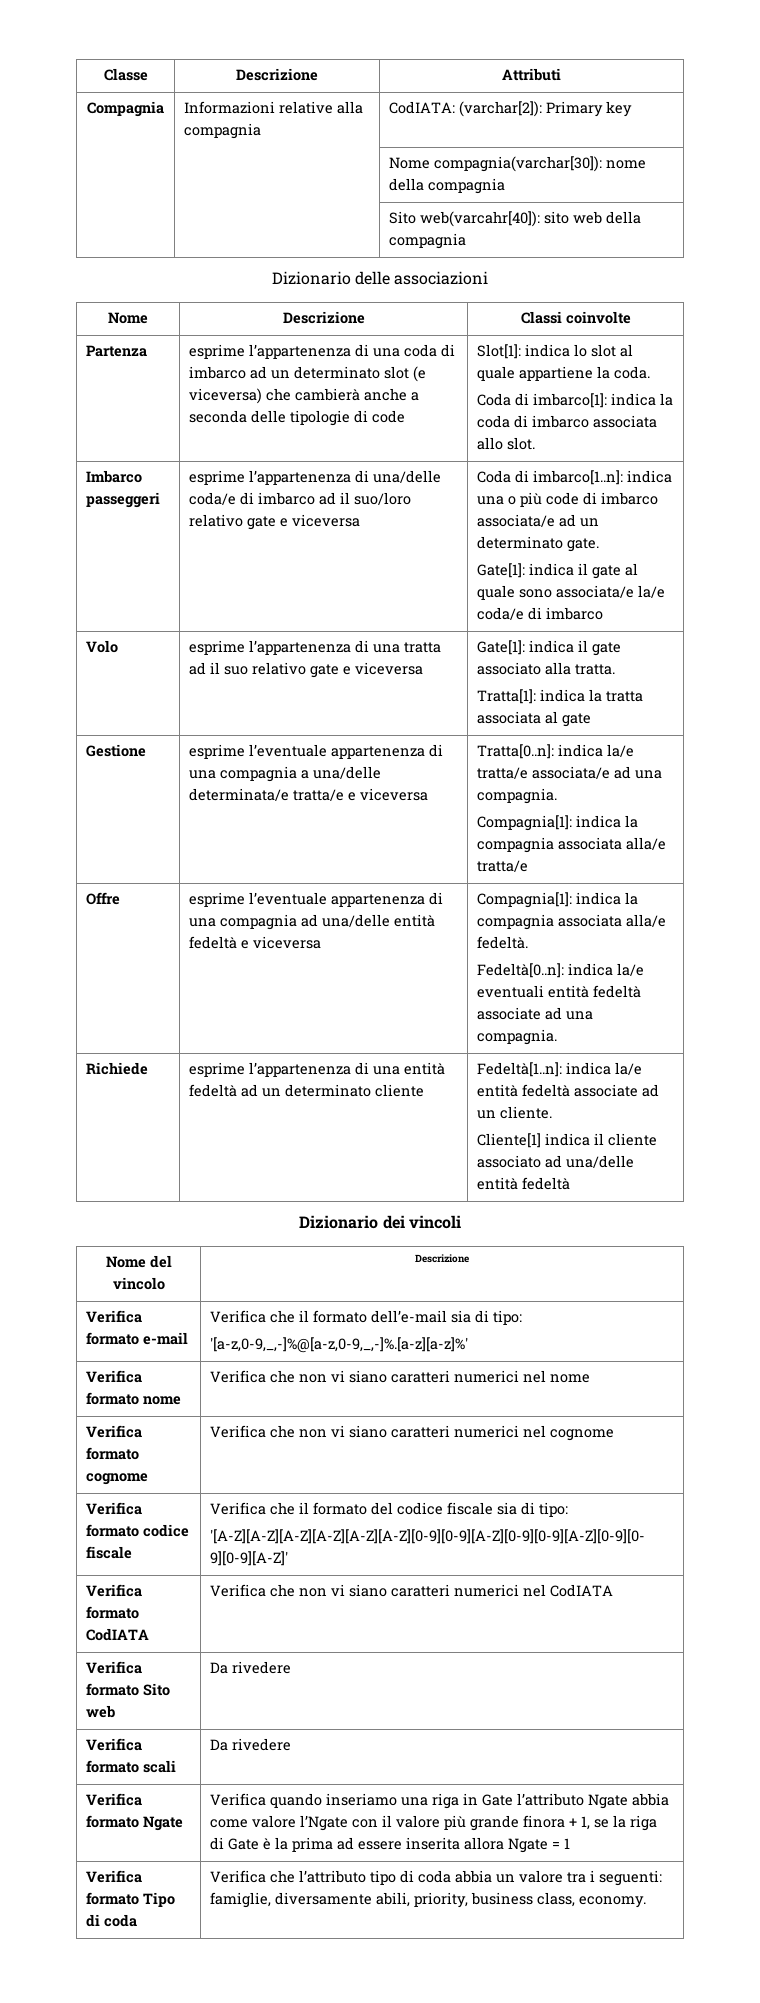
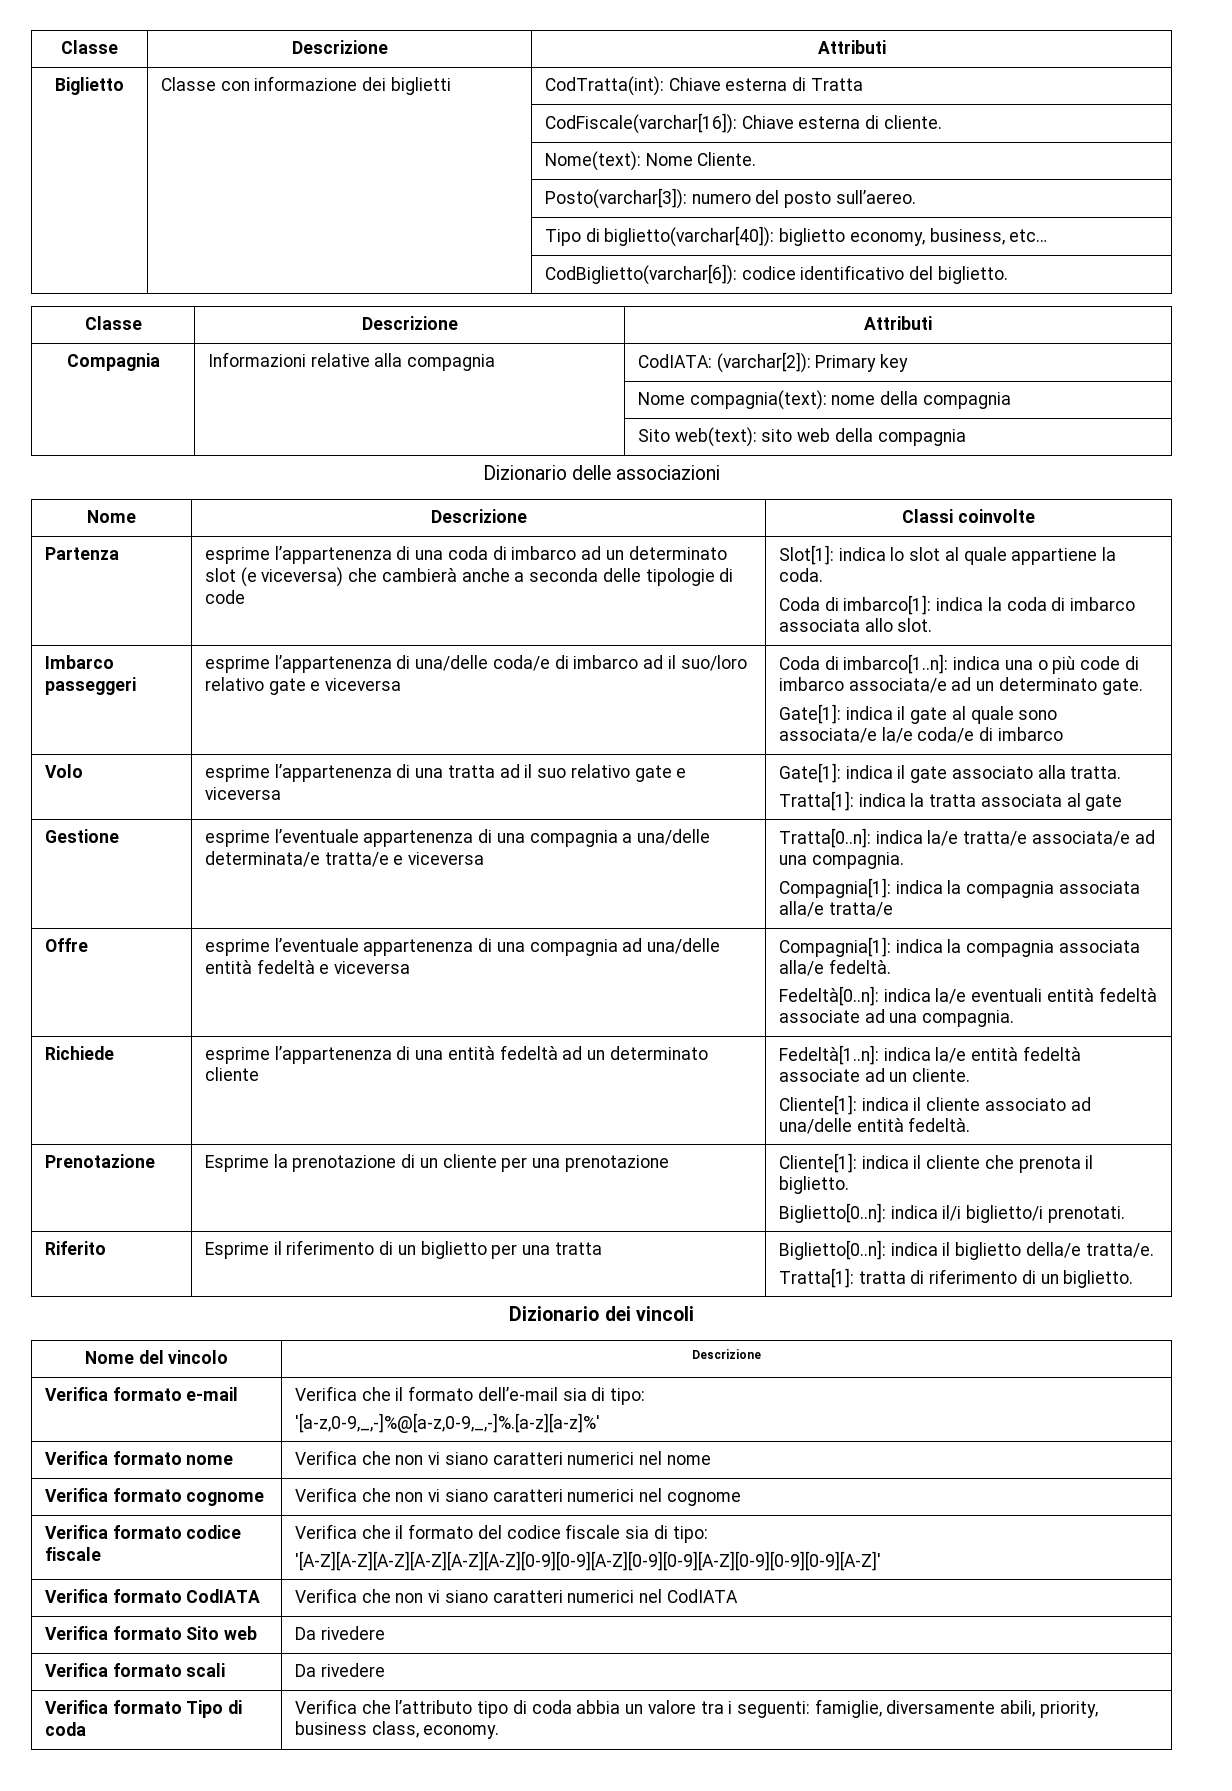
[103,68,148,81] [236,68,318,81] [502,68,561,81] Classe | Descrizione | Attributi -> [61,40,118,54] [291,40,388,54] [817,40,886,54] [55,77,124,95] [160,76,451,95] [544,76,863,96] [544,113,942,134] [544,151,757,171] [544,188,916,209] [544,226,1048,247] [544,264,1008,285] [84,316,142,330] [361,316,458,330] [864,316,932,330] Classe | Descrizione | Attributi // Biglietto | Classe con informazione dei biglietti | CodTratta(int): Chiave esterna di Tratta // | | CodFiscale(varchar[16]): Chiave esterna di cliente. // | | Nome(text): Nome Cliente. // | | Posto(varchar[3]): numero del posto sull’aereo. // | | Tipo di biglietto(varchar[40]): biglietto economy, business, etc… // | | CodBiglietto(varchar[6]): codice identificativo del biglietto. // Classe | Descrizione | Attributi
[434,156,603,172] compagnia(varchar[30]): -> [689,390,827,410] compagnia(text):
[420,211,541,227] web(varcahr[40]): -> [674,427,757,447] web(text):
[477,1133,542,1148] Cliente[1] -> [778,1095,857,1115] Cliente[1]:
[522,1177,571,1190] fedeltà -> [908,1117,971,1132] [44,1154,155,1168] [204,1154,669,1172] [778,1153,1094,1173] [778,1176,849,1194] [778,1203,1125,1223] [44,1241,106,1255] [204,1240,602,1259] [778,1240,1154,1260] [778,1268,1134,1288] fedeltà. // Prenotazione | Esprime la prenotazione di un cliente per una prenotazione | Cliente[1]: indica il cliente che prenota il biglietto. // Biglietto[0..n]: indica il/i biglietto/i prenotati. // Riferito | Esprime il riferimento di un biglietto per una tratta | Biglietto[0..n]: indica il biglietto della/e tratta/e. // Tratta[1]: tratta di riferimento di un biglietto.
[86,1793,143,1806] [86,1815,184,1831] [210,1793,670,1809] [210,1815,658,1831] [210,1837,571,1853] // Verifica formato Ngate | Verifica quando inseriamo una riga in Gate l’attributo Ngate abbia come valore l’Ngate con il valore più grande finora + 1, se la riga di Gate è la prima ad essere inserita allora Ngate = 1 -> (385, 1670) none

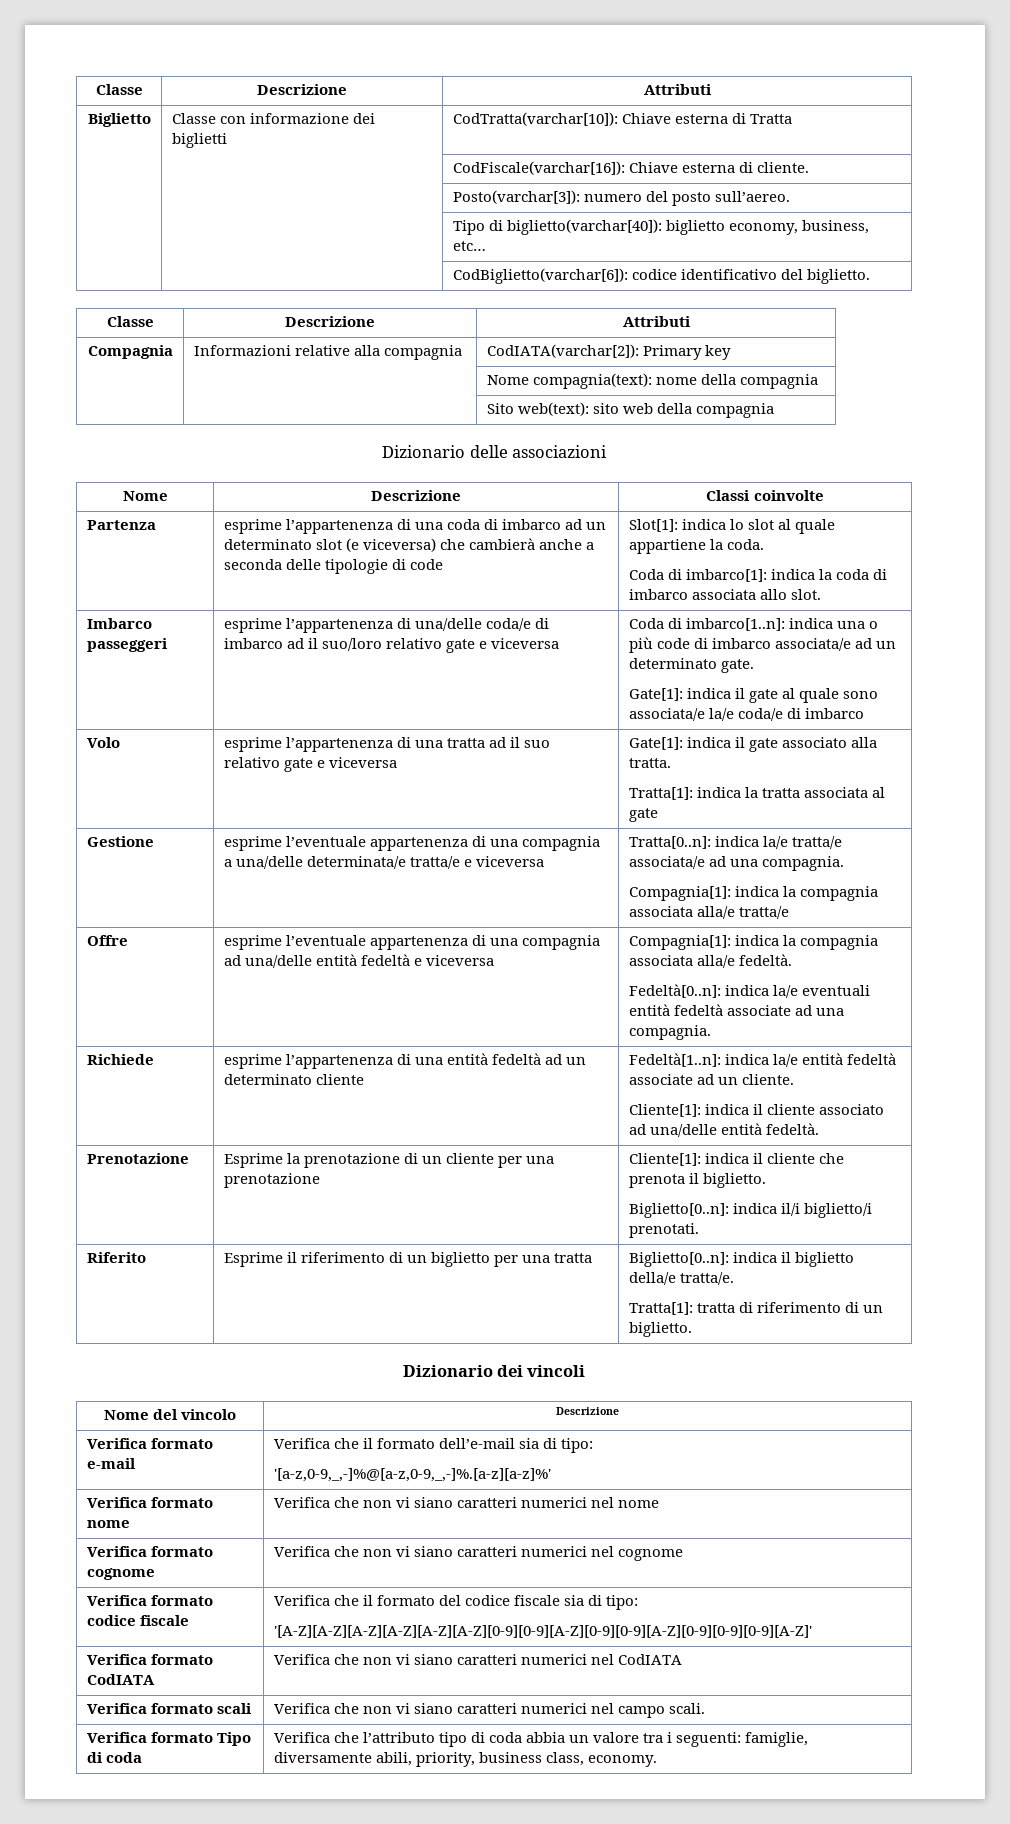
[544,76,664,96] CodTratta(int): -> [452,112,618,126] CodTratta(varchar[10]):
[544,151,757,171] // | | Nome(text): Nome Cliente. -> (809, 167) none
[637,352,811,373] CodIATA: (varchar[2]): -> [486,344,639,358] CodIATA(varchar[2]):
[186,1626,258,1640] [294,1626,385,1640] [44,1663,226,1677] [294,1663,385,1677] Sito web | Da rivedere // Verifica formato scali | Da rivedere -> [216,1703,252,1714] [273,1703,705,1718] scali | Verifica che non vi siano caratteri numerici nel campo scali.

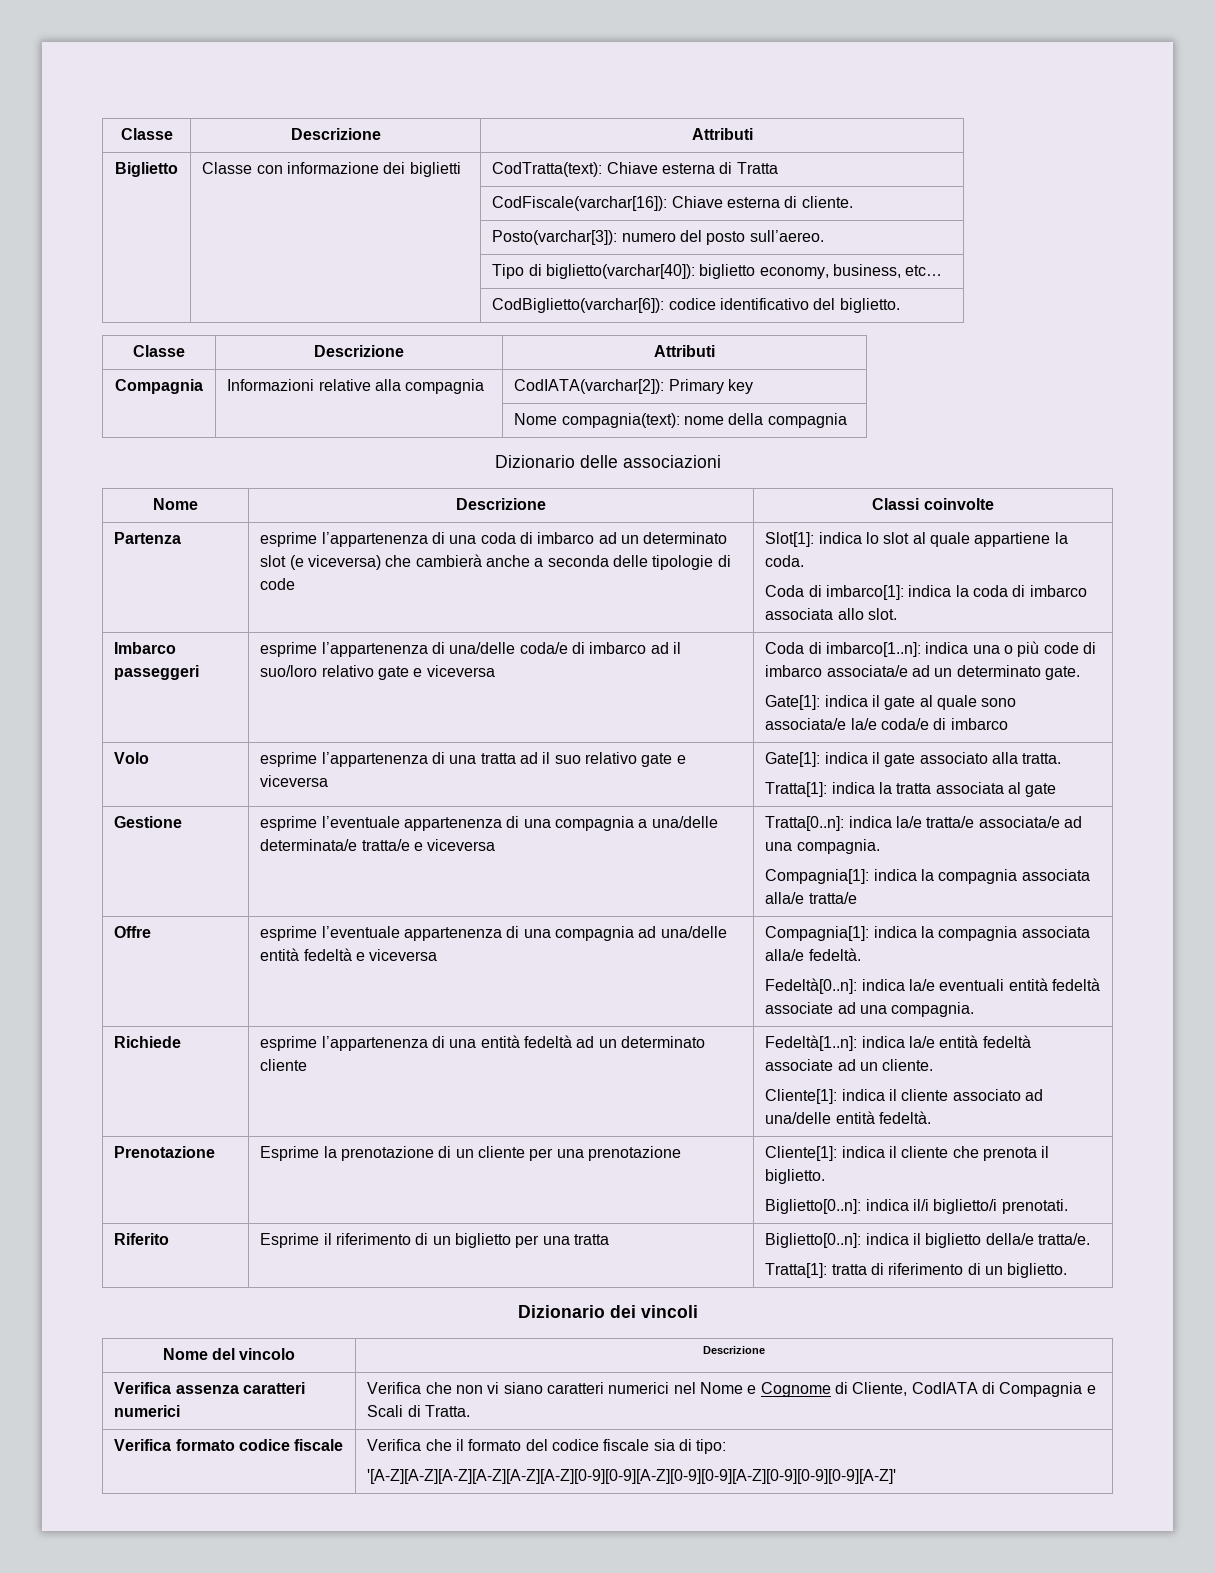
[452,112,618,126] CodTratta(varchar[10]): -> [492,162,603,177] CodTratta(text):
[486,402,774,418] // | | Sito web(text): sito web della compagnia -> (847, 420) none
[150,1438,213,1449] [86,1458,136,1469] [273,1438,593,1453] [273,1468,551,1482] [86,1497,213,1508] [86,1520,130,1528] [273,1497,659,1508] [86,1546,213,1557] [86,1568,155,1580] [273,1546,683,1561] formato e-mail | Verifica che il formato dell’e-mail sia di tipo: // '[a-z,0-9,_,-]%@[a-z,0-9,_,-]%.[a-z][a-z]%' // Verifica formato nome | Verifica che non vi siano caratteri numerici nel nome // Verifica formato cognome | Verifica che non vi siano caratteri numerici nel cognome -> [175,1382,306,1394] [114,1405,181,1417] [367,1382,1096,1397] [367,1405,471,1417] assenza caratteri numerici | Verifica che non vi siano caratteri numerici nel Nome e Cognome di Cliente, CodIATA di Compagnia e Scali di Tratta.
[86,1654,213,1665] [86,1674,155,1685] [273,1654,682,1665] [86,1703,252,1714] [273,1703,705,1718] [86,1732,251,1746] [86,1752,142,1763] [273,1732,809,1747] [273,1752,657,1767] // Verifica formato CodIATA | Verifica che non vi siano caratteri numerici nel CodIATA // Verifica formato scali | Verifica che non vi siano caratteri numerici nel campo scali. // Verifica formato Tipo di coda | Verifica che l’attributo tipo di coda abbia un valore tra i seguenti: famiglie, diversamente abili, priority, business class, economy. -> (897, 1476) none

